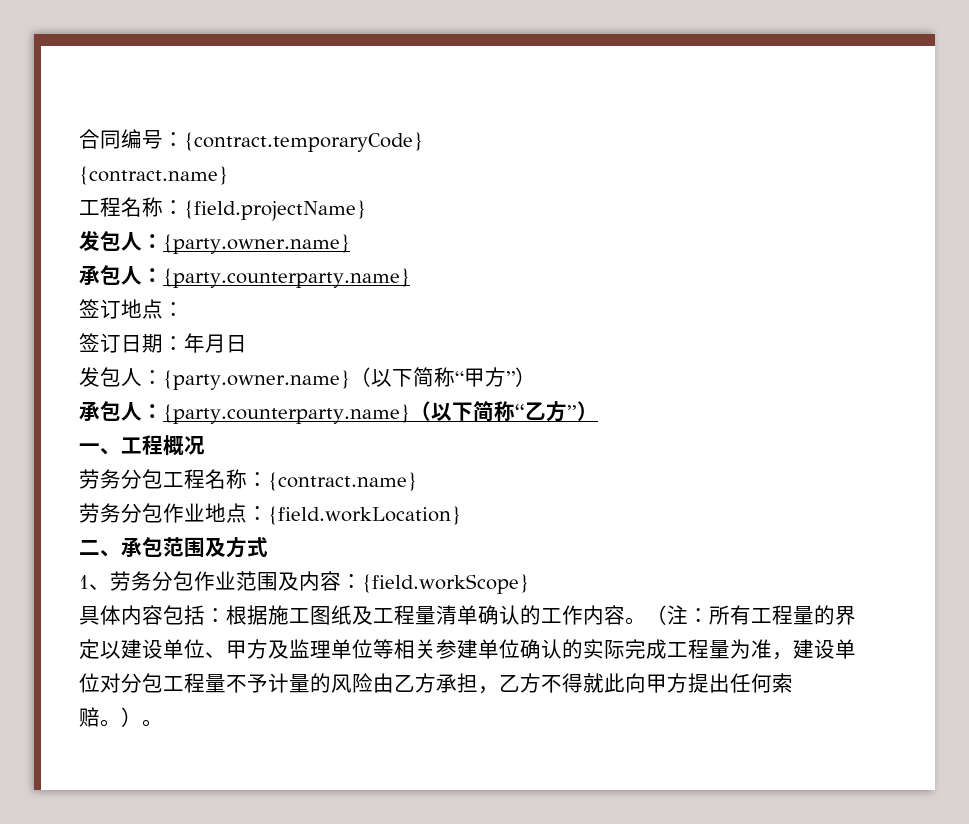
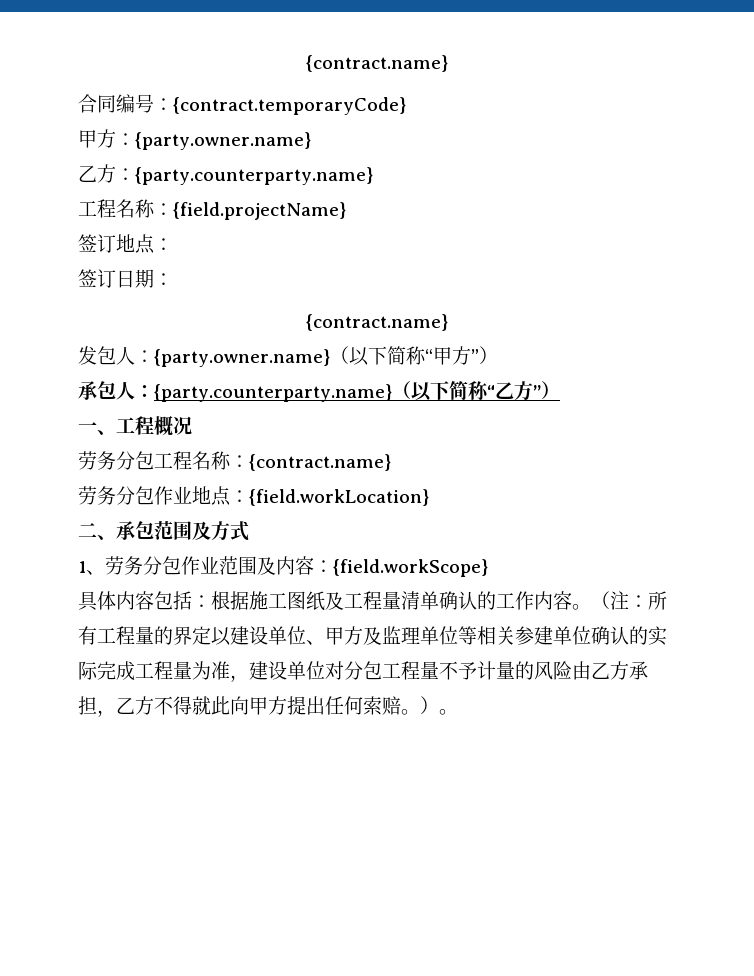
(79, 139) none -> [306,55,448,72] {contract.name} //
[79,166,228,185] {contract.name} -> [78,129,311,150] [78,164,373,185] 甲方：{party.owner.name} // 乙方：{party.counterparty.name}
[79,231,350,254] [79,265,410,288] // 发包人：{party.owner.name} // 承包人：{party.counterparty.name} -> (346, 211) none
[184,333,247,353] 年月日 -> [306,314,448,331] // {contract.name}

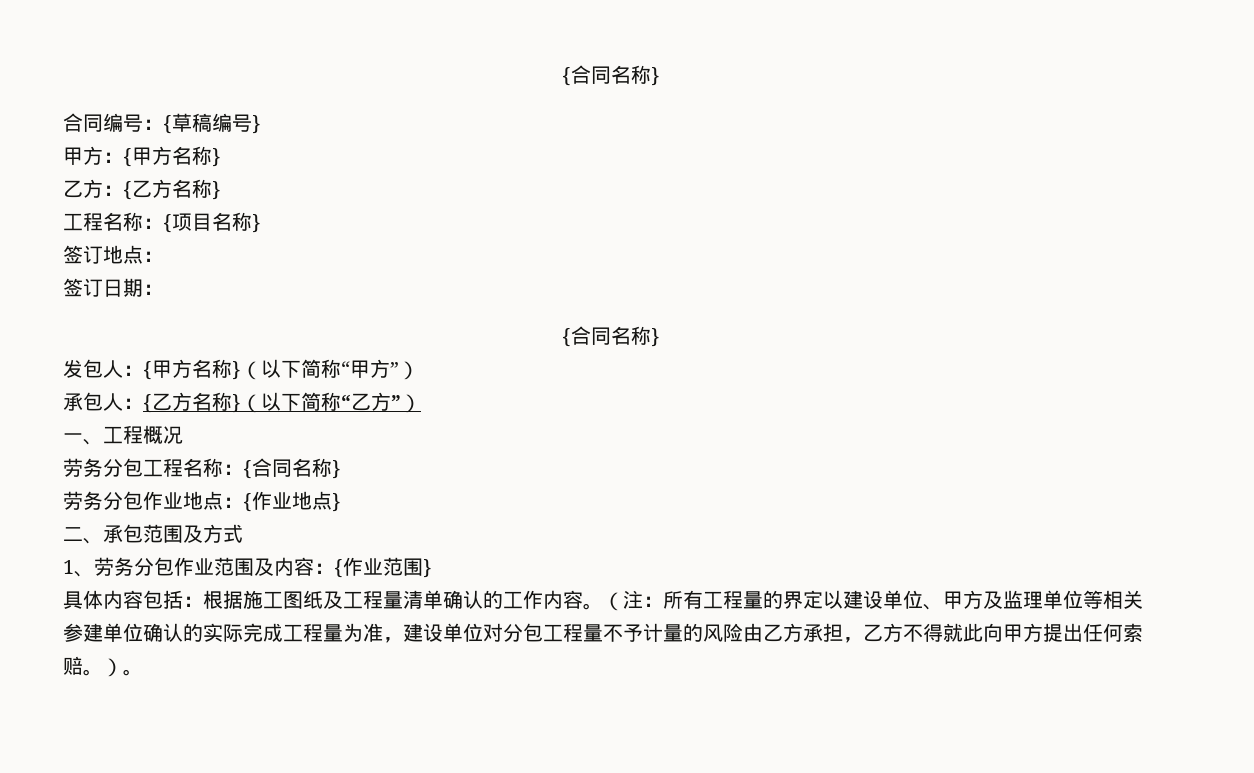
[306,55,448,72] {contract.name} -> [562,65,660,86] {合同名称}
[173,97,406,115] [78,129,311,150] [78,164,373,185] [78,199,346,220] {contract.temporaryCode} // 甲方：{party.owner.name} // 乙方：{party.counterparty.name} // 工程名称：{field.projectName} -> [163,113,261,134] [63,146,221,167] [63,179,221,200] [63,212,261,233] {草稿编号} // 甲方：{甲方名称} // 乙方：{乙方名称} // 工程名称：{项目名称}
[306,314,448,331] [78,346,330,367] {contract.name} // 发包人：{party.owner.name} -> [562,326,660,347] [63,359,241,380] {合同名称} // 发包人：{甲方名称}
[154,384,392,402] {party.counterparty.name} -> [143,392,241,413] {乙方名称}
[249,454,391,471] {contract.name} -> [243,458,341,479] {合同名称}
[249,489,429,506] {field.workLocation} -> [243,491,341,512] {作业地点}
[333,559,488,577] {field.workScope} -> [334,557,432,578] {作业范围}

